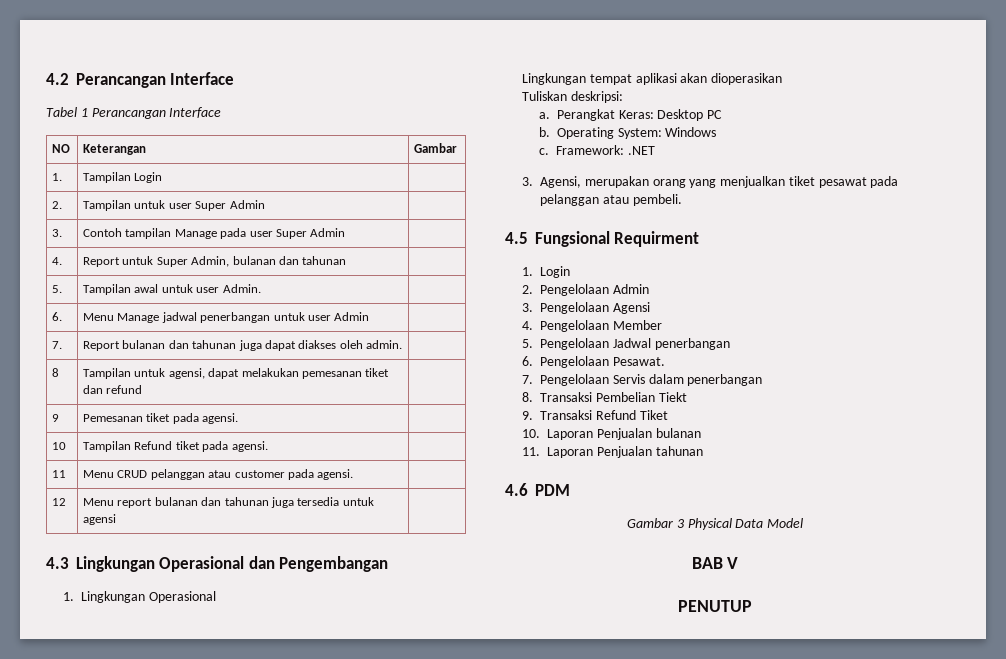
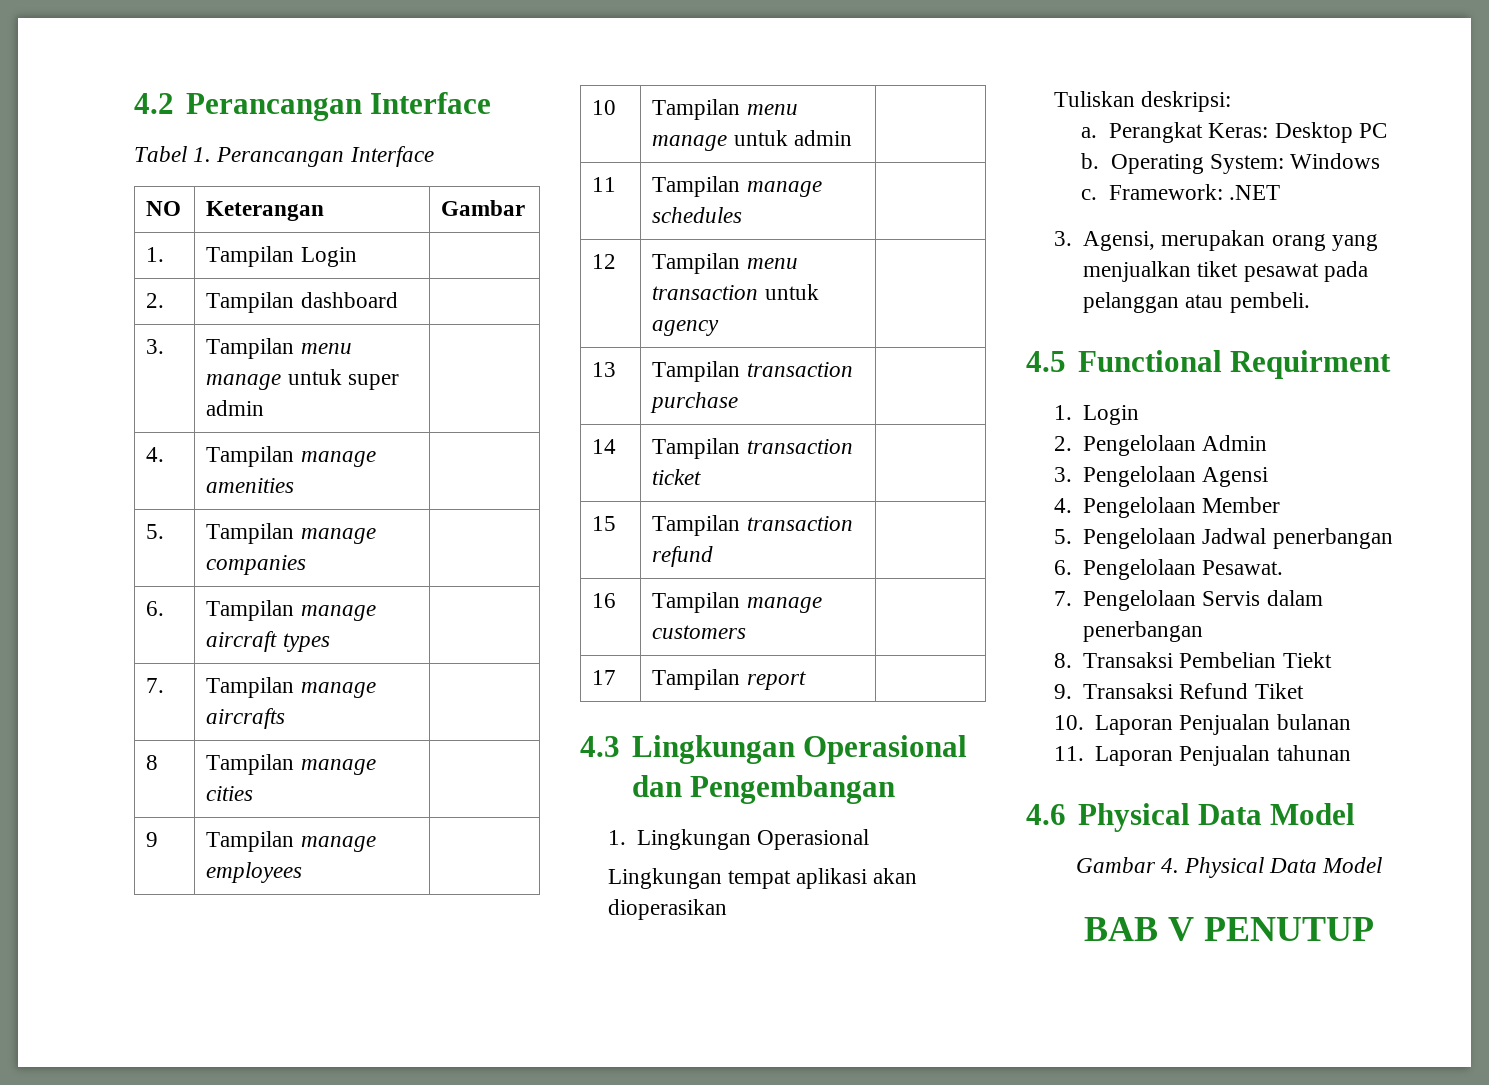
[80,108,88,117] 1 -> [193,147,212,162] 1.
[134,200,265,211] [52,229,63,237] [83,228,346,239] [52,257,63,265] [83,256,347,267] [52,285,63,293] [83,284,261,295] [52,312,63,321] [83,312,370,323] [52,341,63,349] [83,340,403,351] [52,368,60,377] [83,368,390,379] [83,385,143,394] [52,414,60,422] [83,413,239,424] [52,442,67,450] [83,441,268,452] [52,470,67,478] [83,469,354,480] [52,498,67,506] [83,497,374,508] [83,514,117,525] untuk user Super Admin | // 3. | Contoh tampilan Manage pada user Super Admin | // 4. | Report untuk Super Admin, bulanan dan tahunan | // 5. | Tampilan awal untuk user Admin. | // 6. | Menu Manage jadwal penerbangan untuk user Admin | // 7. | Report bulanan dan tahunan juga dapat diakses oleh admin. | // 8 | Tampilan untuk agensi, dapat melakukan pemesanan tiket dan refund | // 9 | Pemesanan tiket pada agensi. | // 10 | Tampilan Refund tiket pada agensi. | // 11 | Menu CRUD pelanggan atau customer pada agensi. | // 12 | Menu report bulanan dan tahunan juga tersedia untuk agensi -> [300,292,398,308] [146,339,165,354] [206,338,352,359] [206,369,399,390] [206,400,265,416] [146,447,165,462] [206,446,376,467] [206,478,295,493] [146,524,165,539] [206,523,376,544] [206,555,307,575] [146,601,165,616] [206,600,376,621] [206,631,330,652] [146,678,165,693] [206,677,376,698] [206,708,286,729] [146,755,159,770] [206,754,376,775] [206,786,254,801] [146,832,159,847] [206,831,376,852] [206,862,303,883] [592,100,617,115] [652,99,798,120] [652,130,852,151] [592,177,617,192] [652,176,822,197] [652,207,743,223] [592,254,617,269] [652,253,798,274] [652,284,819,300] [652,320,720,336] [592,362,617,377] [652,361,853,382] [650,392,739,413] [592,439,617,454] [652,438,853,459] [652,469,702,485] [592,516,617,531] [652,515,853,536] [652,546,714,567] [592,593,617,608] [652,592,822,613] [652,625,747,639] [592,670,617,685] [652,669,806,690] dashboard | // 3. | Tampilan menu manage untuk super admin | // 4. | Tampilan manage amenities | // 5. | Tampilan manage companies | // 6. | Tampilan manage aircraft types | // 7. | Tampilan manage aircrafts | // 8 | Tampilan manage cities | // 9 | Tampilan manage employees | // 10 | Tampilan menu manage untuk admin | // 11 | Tampilan manage schedules | // 12 | Tampilan menu transaction untuk agency | // 13 | Tampilan transaction purchase | // 14 | Tampilan transaction ticket | // 15 | Tampilan transaction refund | // 16 | Tampilan manage customers | // 17 | Tampilan report
[535,231,610,247] Fungsional -> [1077,350,1222,372] Functional
[535,484,570,496] [626,518,685,528] PDM // Gambar 3 -> [1077,803,1356,832] [1075,857,1179,873] Physical Data Model // Gambar 4.
(739, 563) // -> (1194, 929) none

